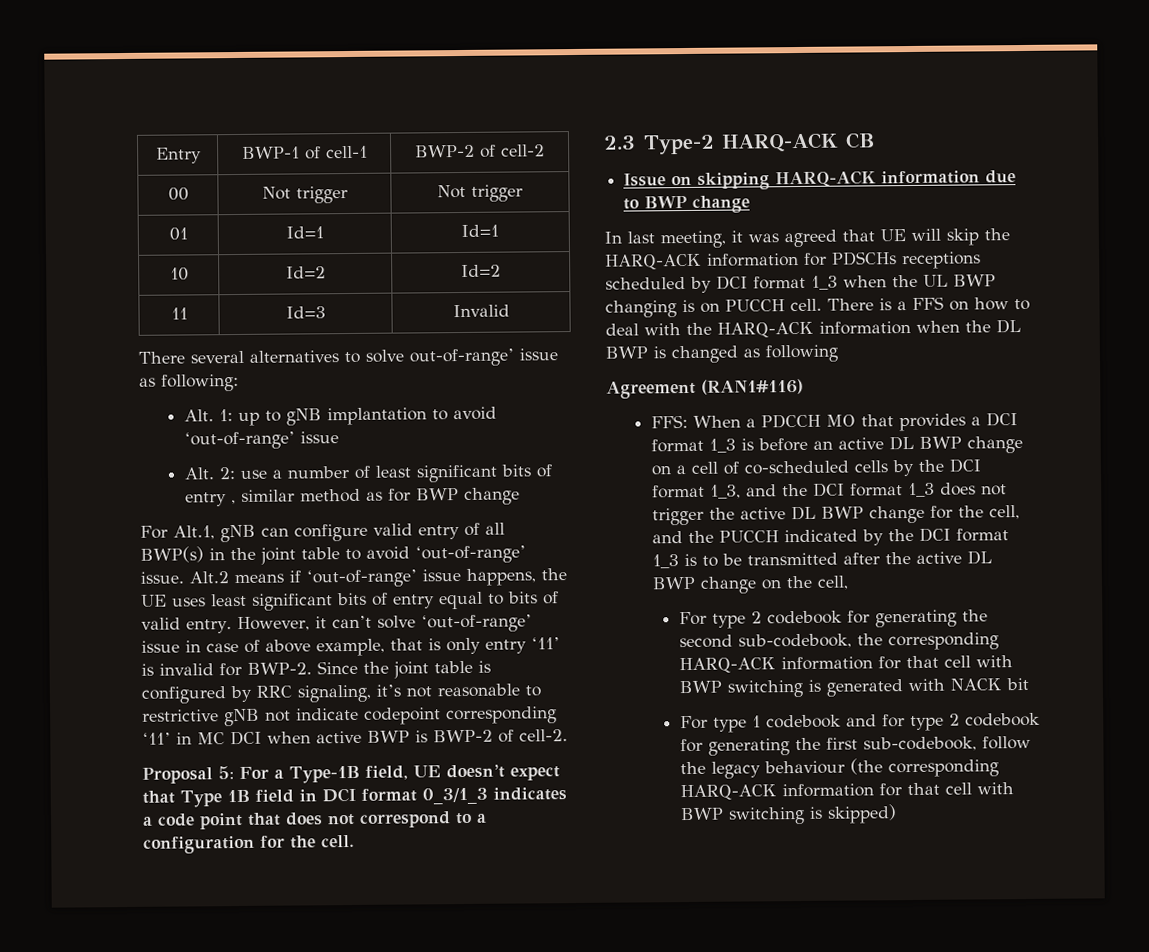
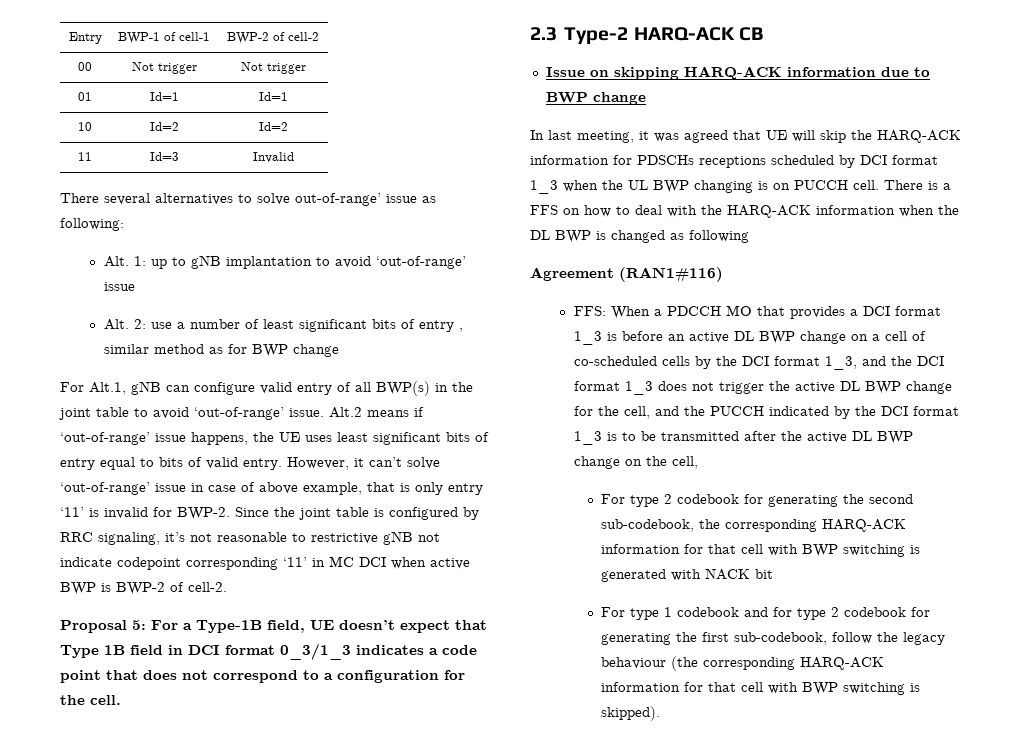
[827,804,898,824] skipped) -> [601,706,661,721] skipped).

